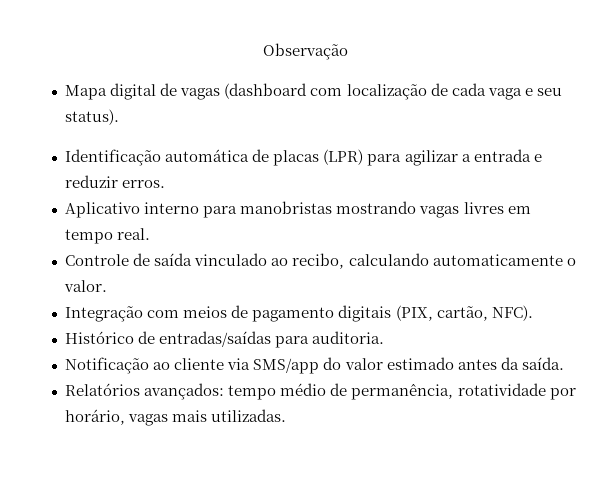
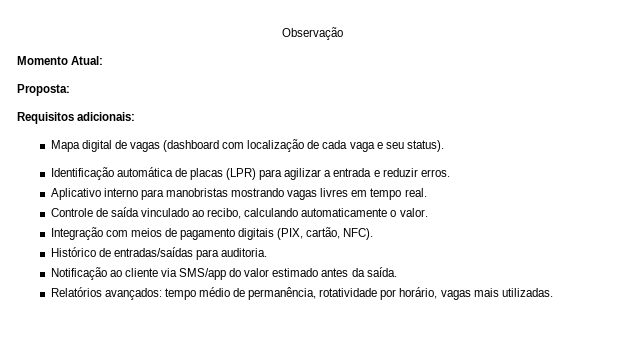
(348, 51) none -> [17,56,104,65] [17,84,70,96] [17,112,136,124] // Momento Atual: // Proposta: // Requisitos adicionais:

